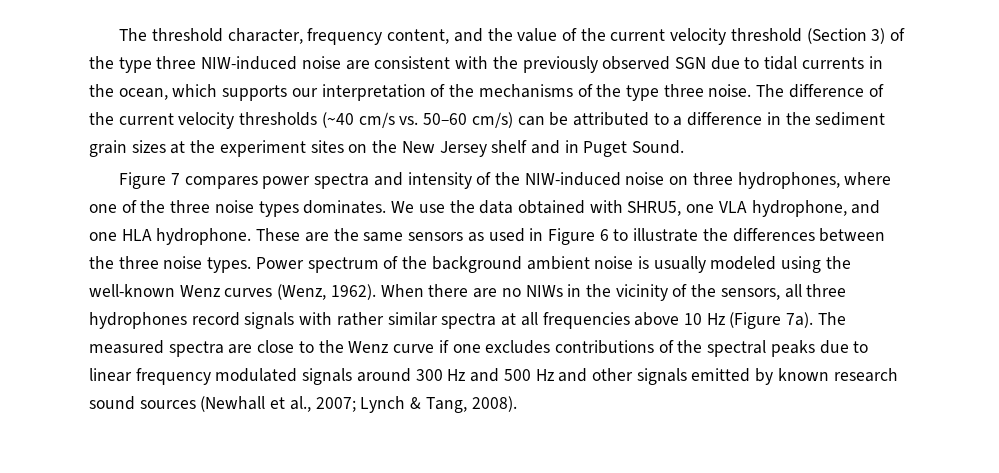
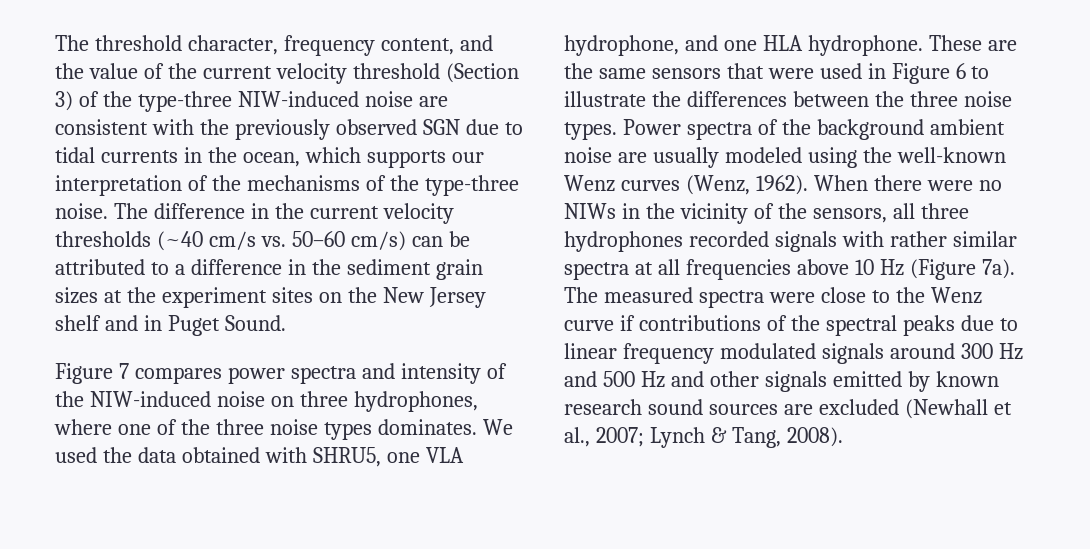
[118,56,197,73] type three -> [137,91,232,112] type-three
[625,84,704,101] type three -> [424,175,519,196] type-three
[868,84,884,97] of -> [250,203,269,219] in
[418,204,445,213] use -> [55,447,97,463] used
[467,232,484,242] as -> [726,63,814,79] that were
[307,257,379,273] spectrum -> [686,122,752,140] spectra
[637,256,649,269] is -> [617,152,647,163] are
[473,288,498,298] are -> [926,180,973,191] were
[191,312,240,326] record -> [688,231,769,247] recorded
[228,344,253,354] are -> [768,292,815,303] were
[452,340,551,354] one excludes -> (635, 323) none
(196, 404) none -> [783,399,899,415] are excluded

